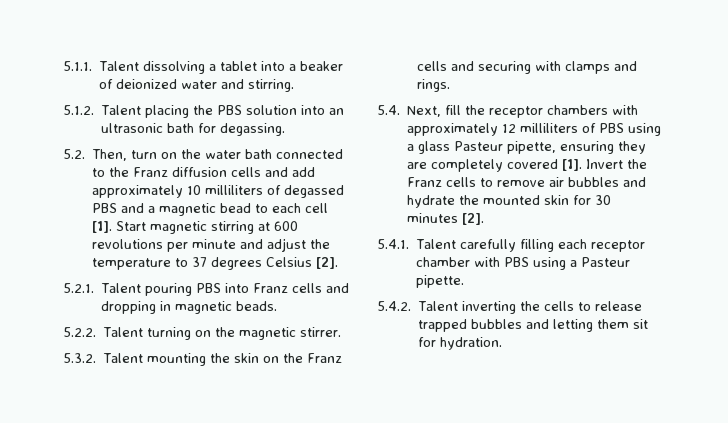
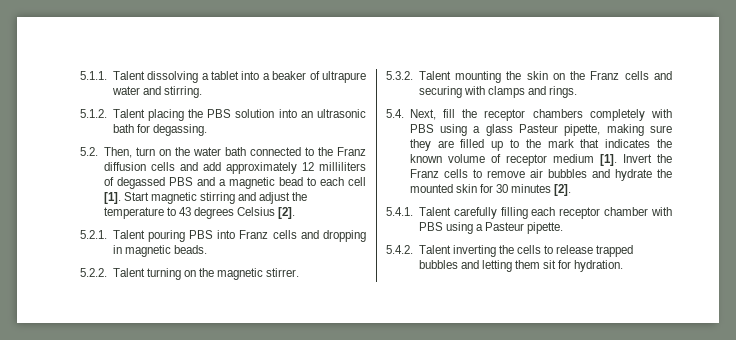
[116,79,178,89] deionized -> [322,71,366,83] ultrapure
[187,185,202,195] 10 -> [301,162,314,171] 12
[258,221,299,231] [92,239,237,252] at 600 revolutions per minute -> (236, 198) none
[192,257,208,267] 37 -> [178,207,191,216] 43
[612,105,639,115] [407,123,597,136] with approximately 12 milliliters of -> [589,109,672,121] completely with
[560,141,647,154] [407,159,559,172] ensuring they are completely covered -> [606,124,672,136] [409,139,672,151] [409,154,594,166] making sure they are filled up to the mark that indicates the known volume of receptor medium

